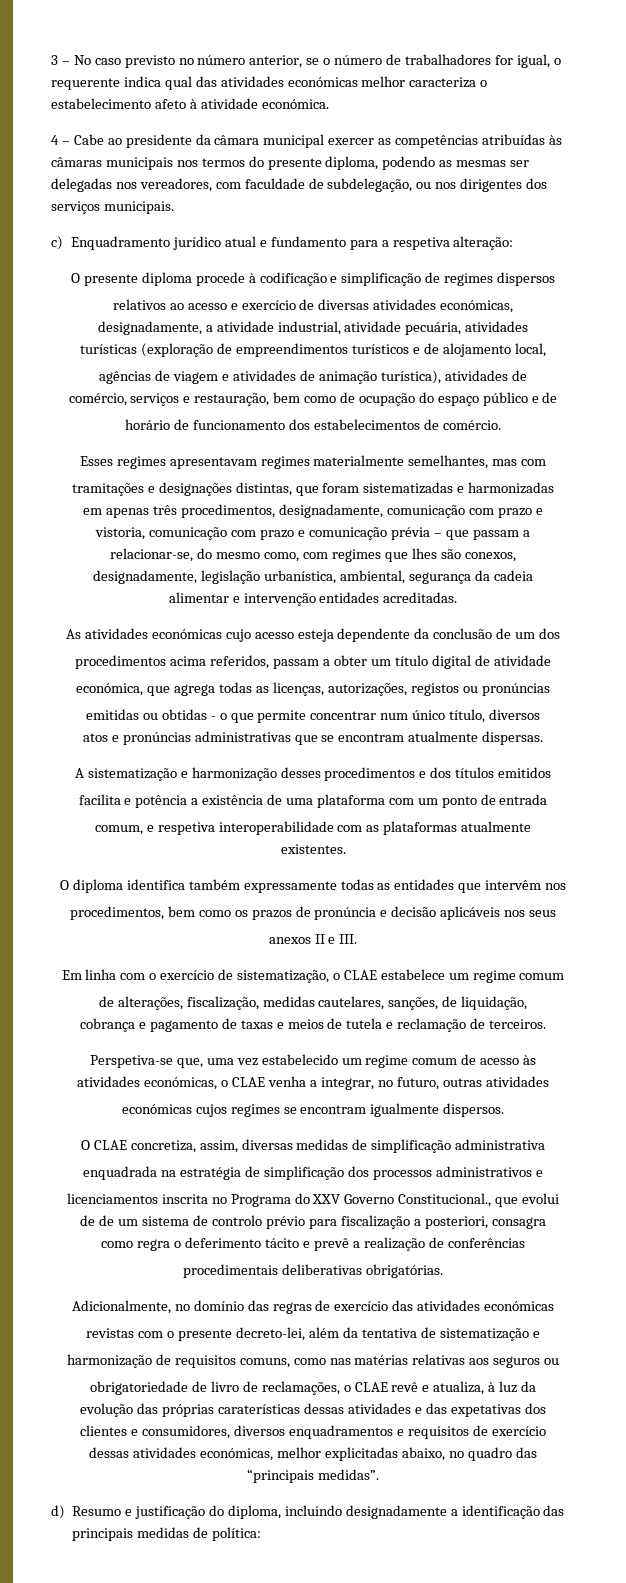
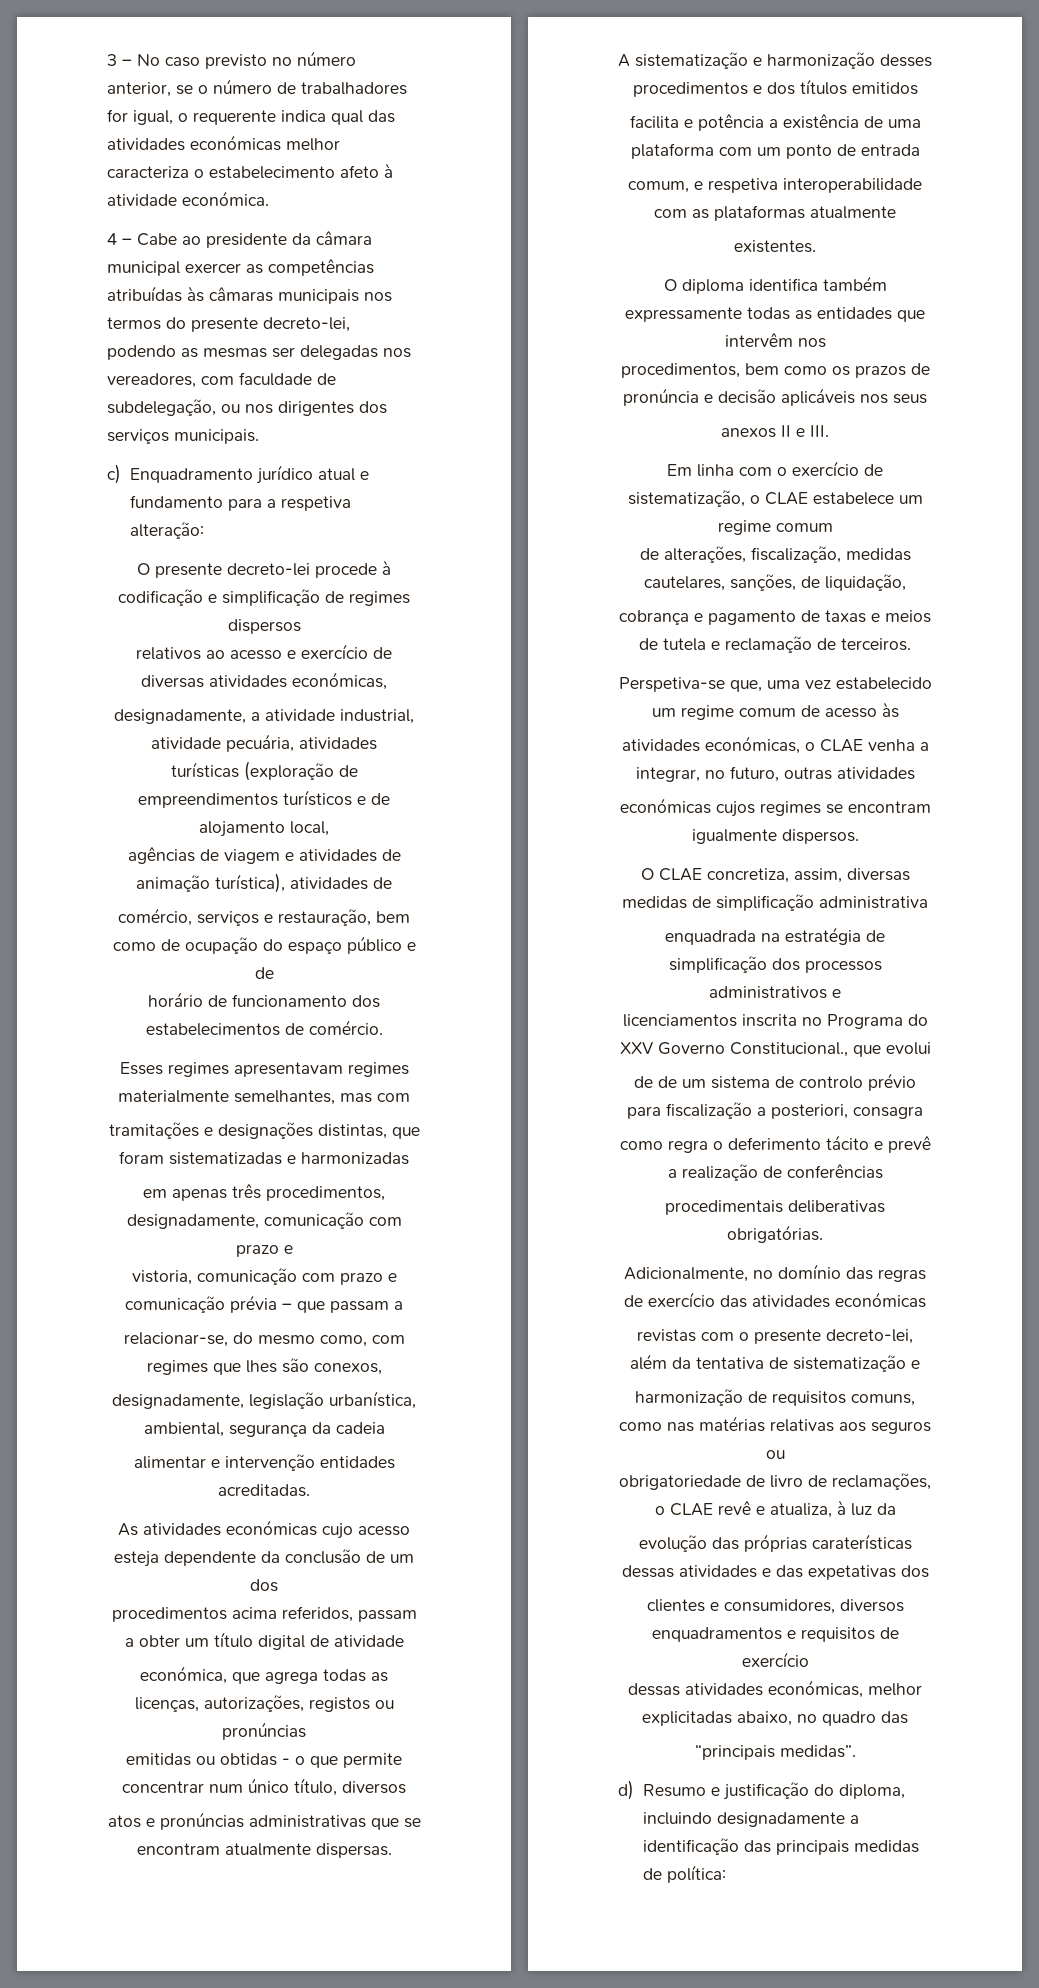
[325,156,379,170] diploma, -> [263,317,350,332] decreto-lei,
[141,272,192,286] diploma -> [227,563,310,576] decreto-lei

